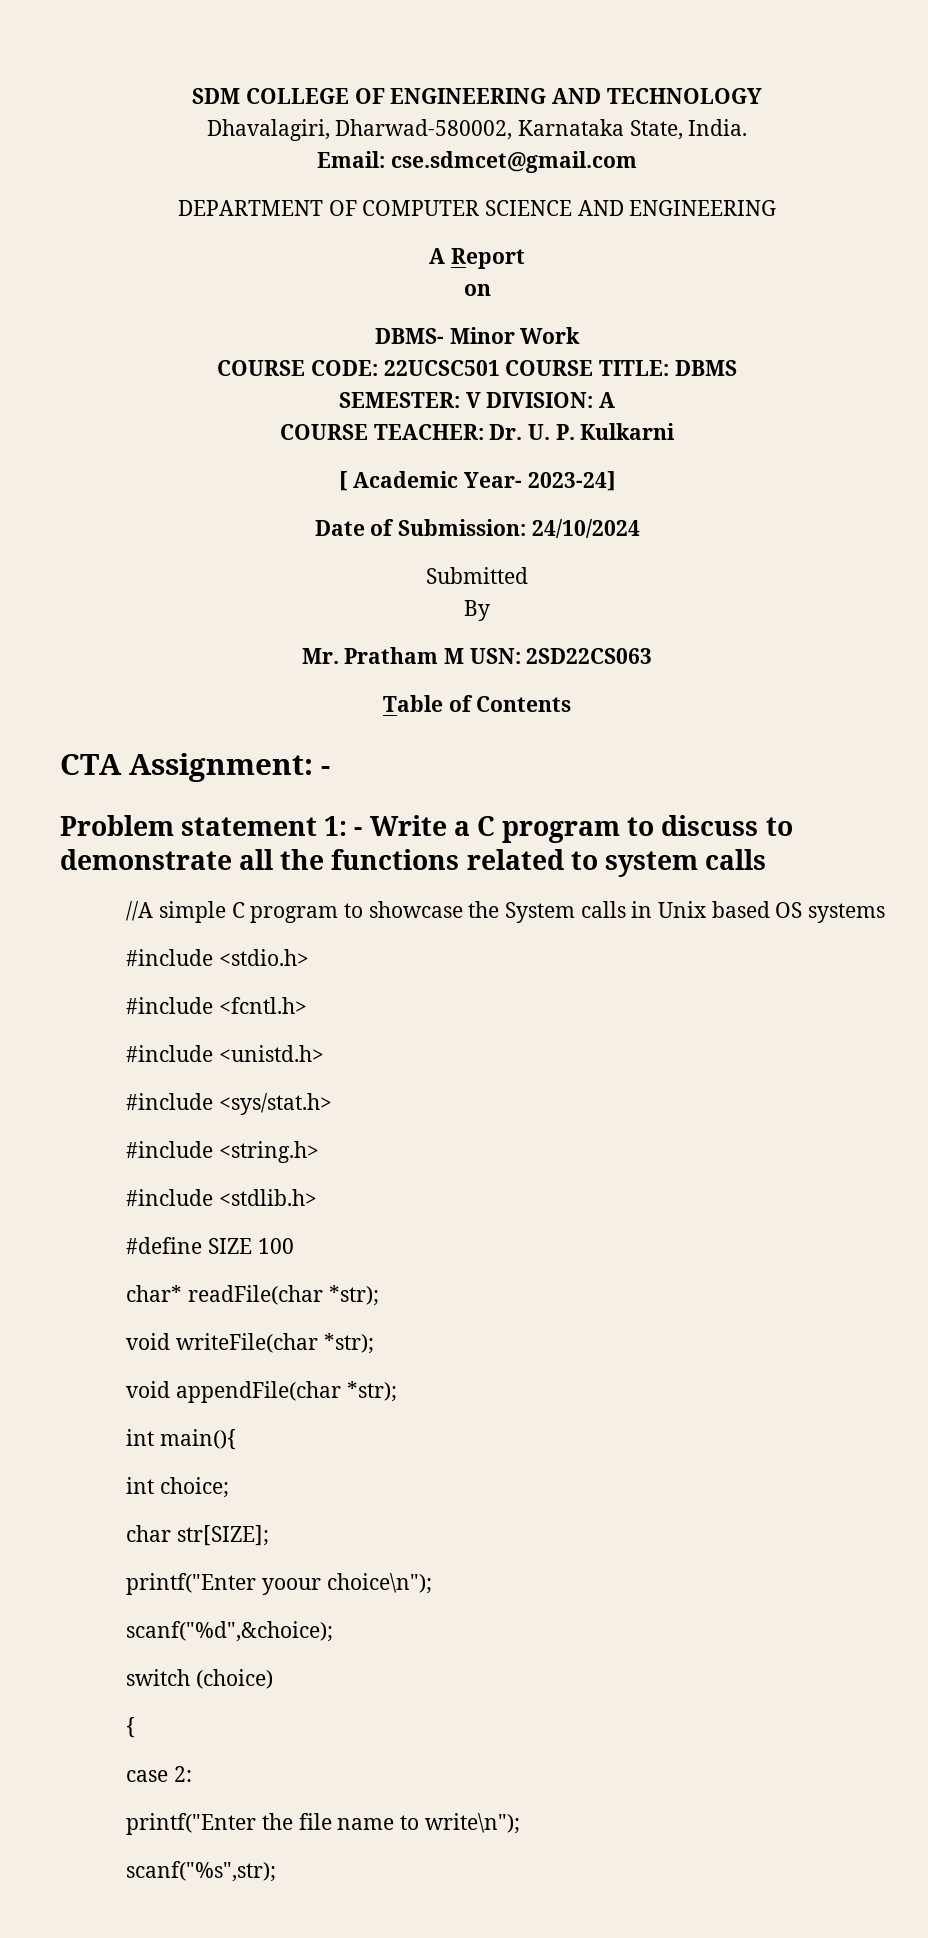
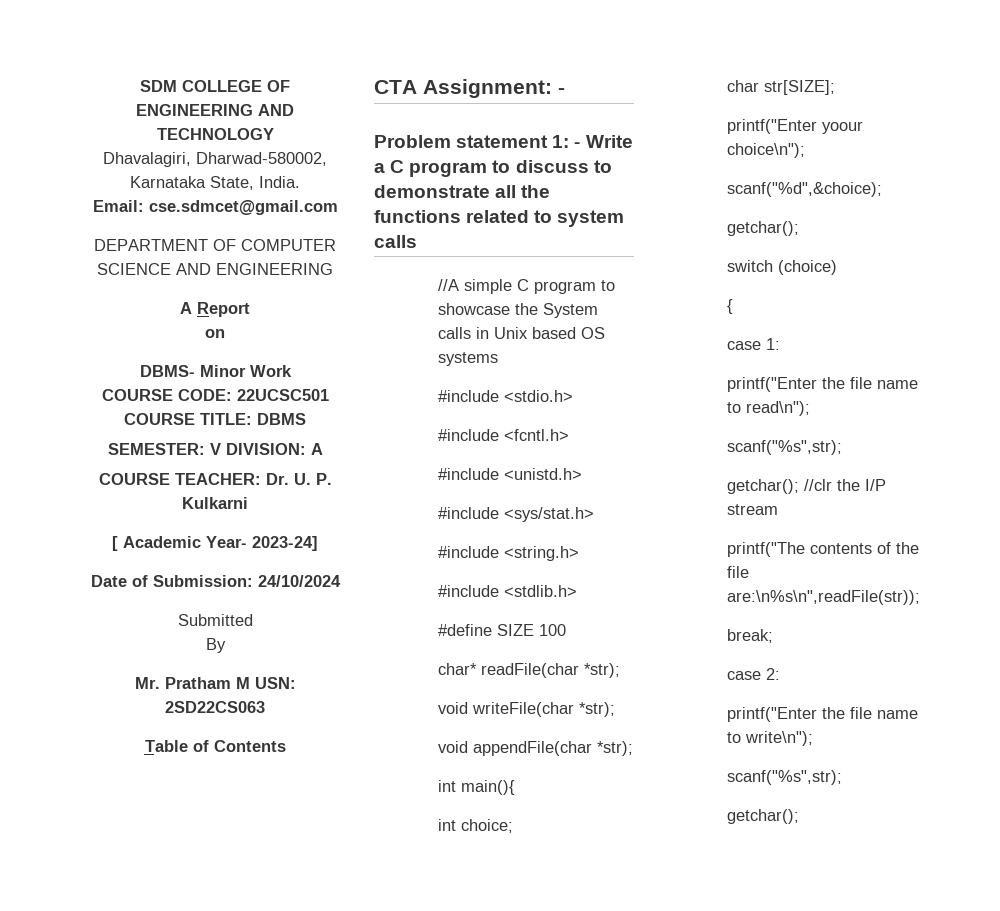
(334, 1631) none -> [726,221,799,236] // getchar();
(136, 1727) none -> [726,338,780,350] [726,377,918,392] [726,401,810,416] [726,440,842,455] [726,479,886,494] [726,504,778,515] [726,542,919,557] [726,566,749,578] [726,590,920,605] [726,629,773,643] // case 1: // printf("Enter the file name to read\n"); // scanf("%s",str); // getchar(); //clr the I/P stream // printf("The contents of the file are:\n%s\n",readFile(str)); // break;
(277, 1871) none -> [726,809,799,824] // getchar();

